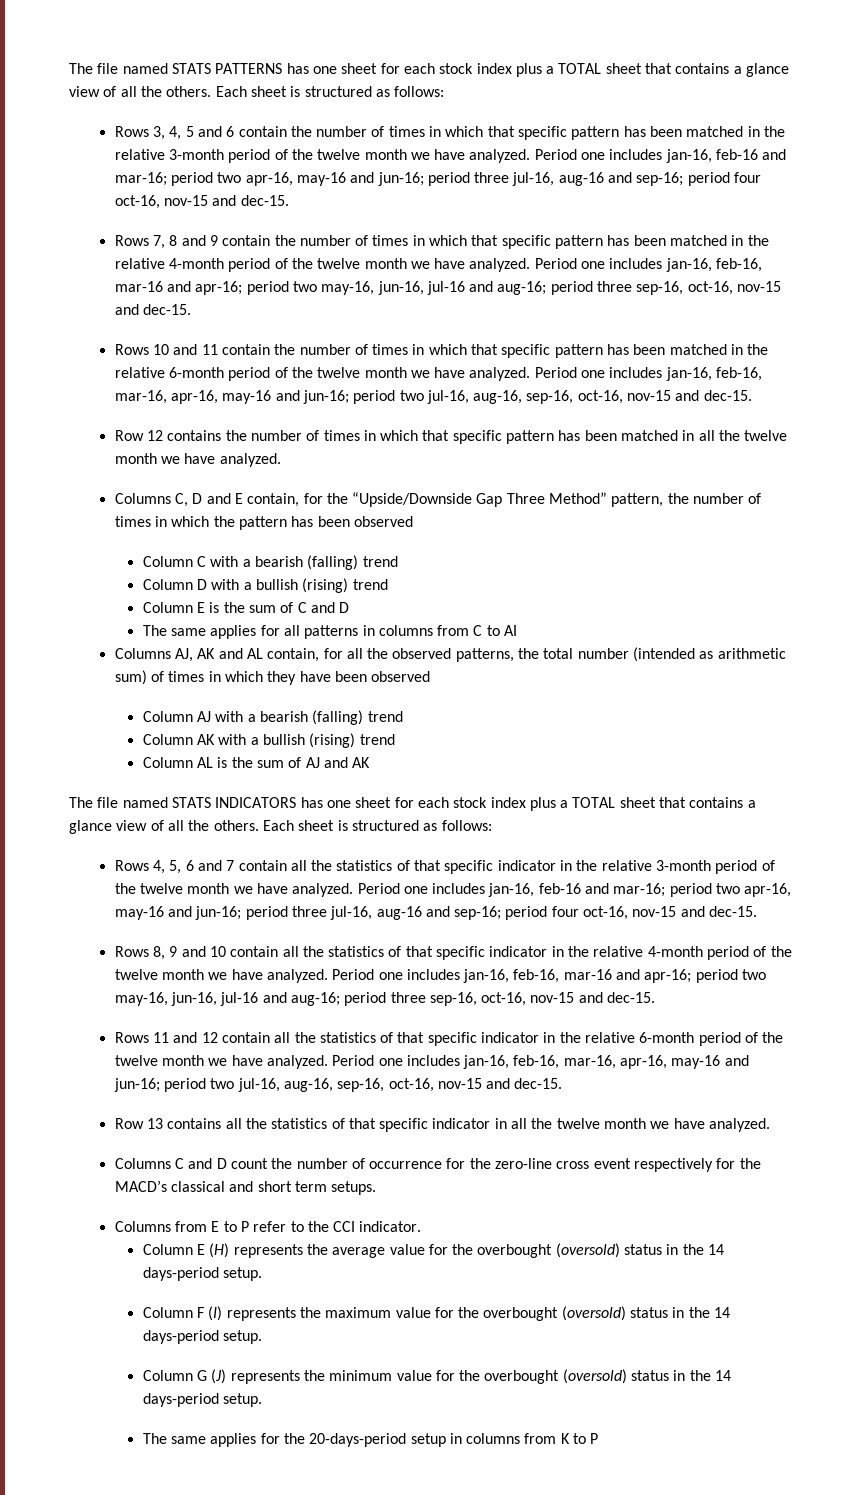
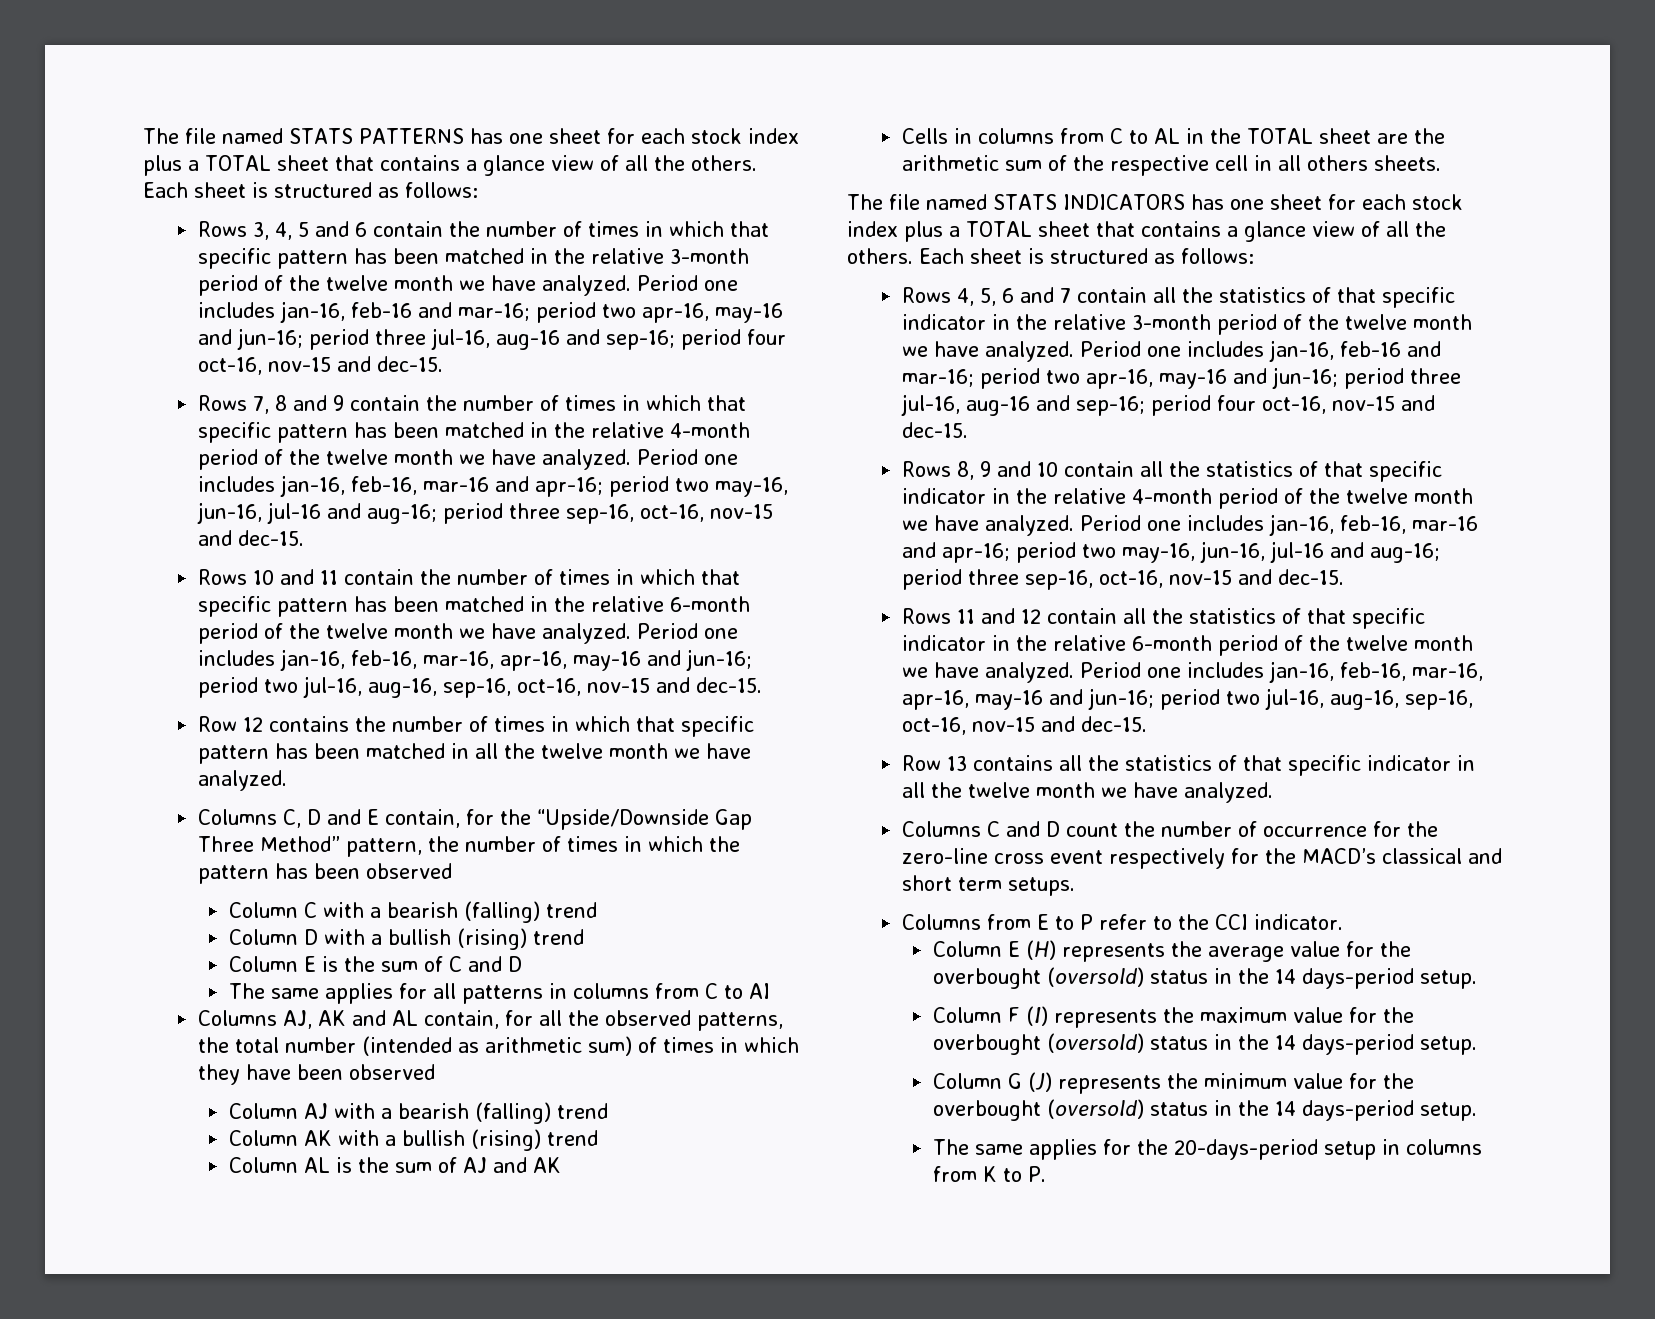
(371, 762) none -> [902,128,1446,144] [902,155,1442,176] // Cells in columns from C to AL in the TOTAL sheet are the arithmetic sum of the respective cell in all others sheets.
[590,1433,599,1444] P -> [1028,1166,1047,1182] P.

